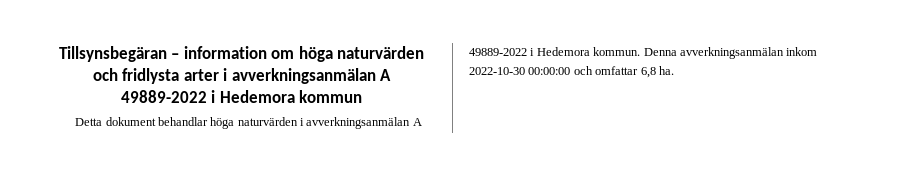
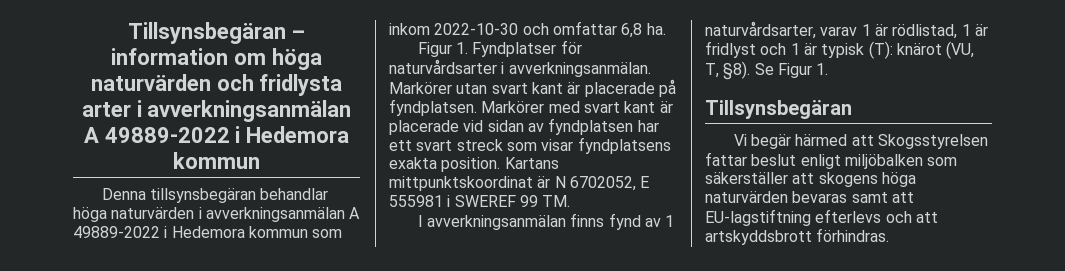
[75,117,156,126] Detta dokument -> [101,188,256,203] Denna tillsynsbegäran
[593,47,784,59] kommun. Denna avverkningsanmälan -> [248,226,343,238] kommun som
[528,67,571,75] 00:00:00 -> (519, 29) none
(674, 70) none -> [417,40,582,57] [389,59,651,77] [389,79,676,97] [389,99,673,116] [389,118,659,135] [389,137,671,154] [389,157,559,172] [389,176,650,191] [389,195,571,207] [417,213,675,230] [705,21,988,39] [705,41,975,59] [705,61,829,80] [705,100,852,119] [733,134,988,149] [705,152,958,169] [705,172,916,187] [705,191,914,203] [705,209,938,226] [705,228,890,245] // Figur 1. Fyndplatser för naturvårdsarter i avverkningsanmälan. Markörer utan svart kant är placerade på fyndplatsen. Markörer med svart kant är placerade vid sidan av fyndplatsen har ett svart streck som visar fyndplatsens exakta position. Kartans mittpunktskoordinat är N 6702052, E 555981 i SWEREF 99 TM. // I avverkningsanmälan finns fynd av 1 naturvårdsarter, varav 1 är rödlistad, 1 är fridlyst och 1 är typisk (T): knärot (VU, T, §8). Se Figur 1. // Tillsynsbegäran // Vi begär härmed att Skogsstyrelsen fattar beslut enligt miljöbalken som säkerställer att skogens höga naturvärden bevaras samt att EU-lagstiftning efterlevs och att artskyddsbrott förhindras.

